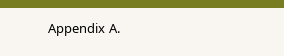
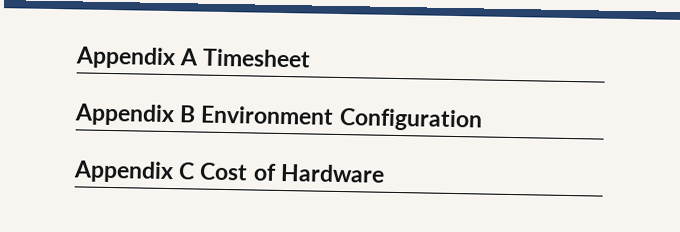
[48,23,120,36] Appendix A. -> [75,46,312,70] [74,103,483,132] [73,160,385,184] Appendix A Timesheet // Appendix B Environment Configuration // Appendix C Cost of Hardware

